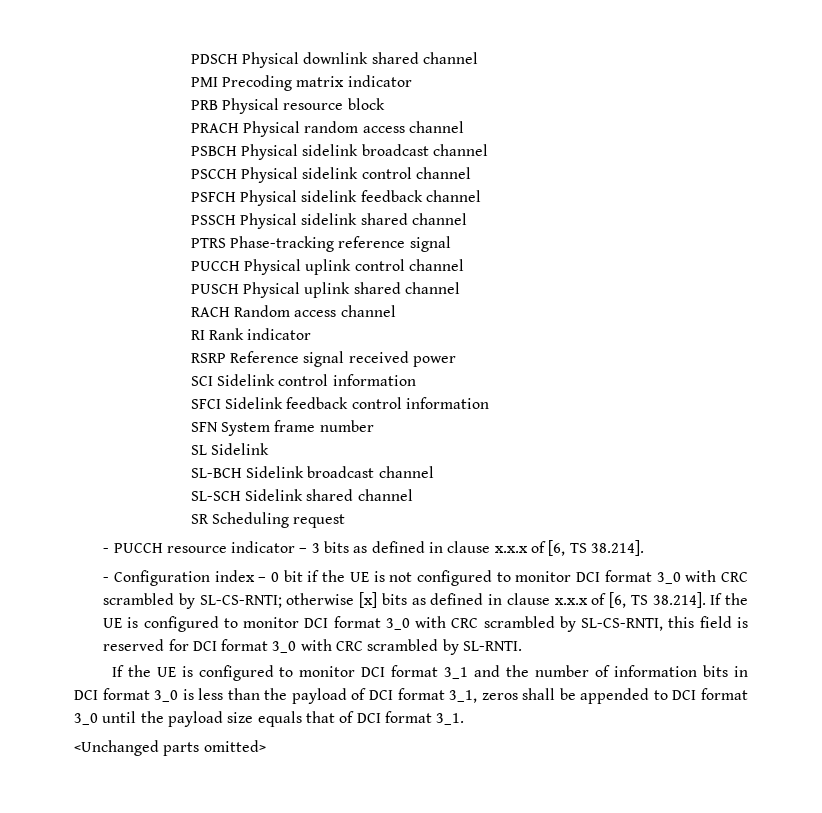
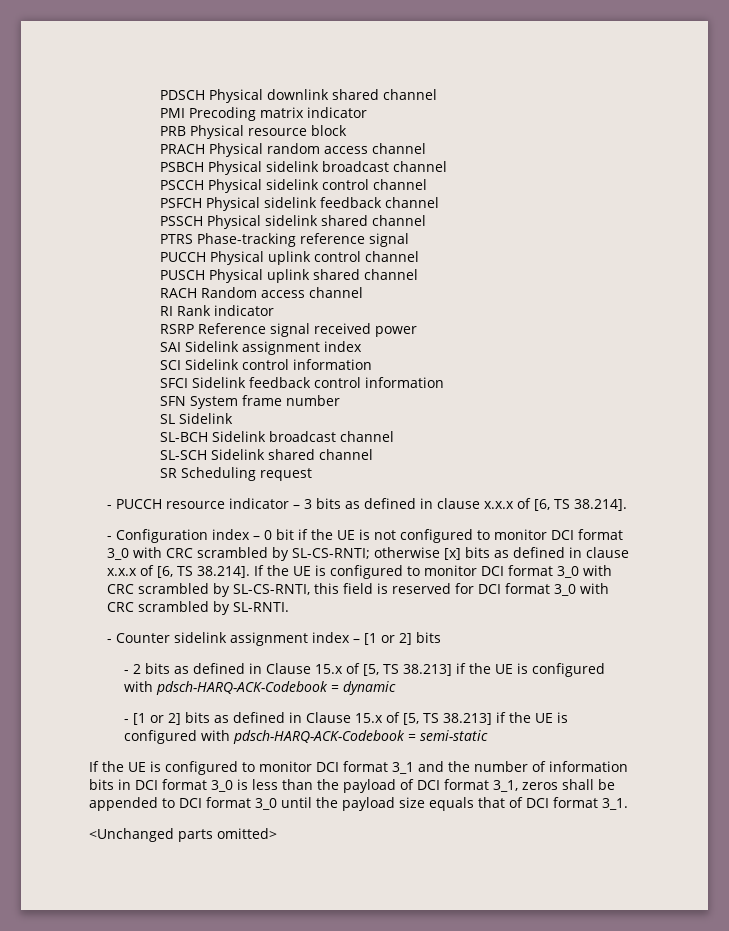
(457, 361) none -> [159,341,362,355] // SAI Sidelink assignment index
(523, 646) none -> [106,632,441,646] [124,663,606,677] [124,681,397,695] [124,712,569,725] [124,730,489,744] // - Counter sidelink assignment index – [1 or 2] bits // - 2 bits as defined in Clause 15.x of [5, TS 38.213] if the UE is configured with pdsch-HARQ-ACK-Codebook = dynamic // - [1 or 2] bits as defined in Clause 15.x of [5, TS 38.213] if the UE is configured with pdsch-HARQ-ACK-Codebook = semi-static

